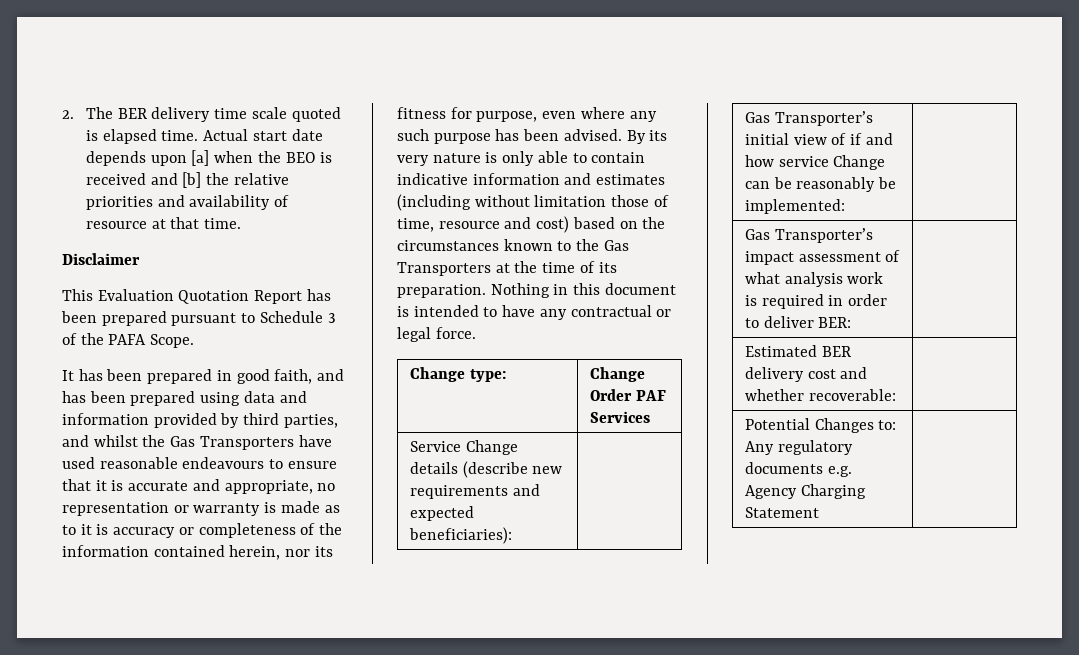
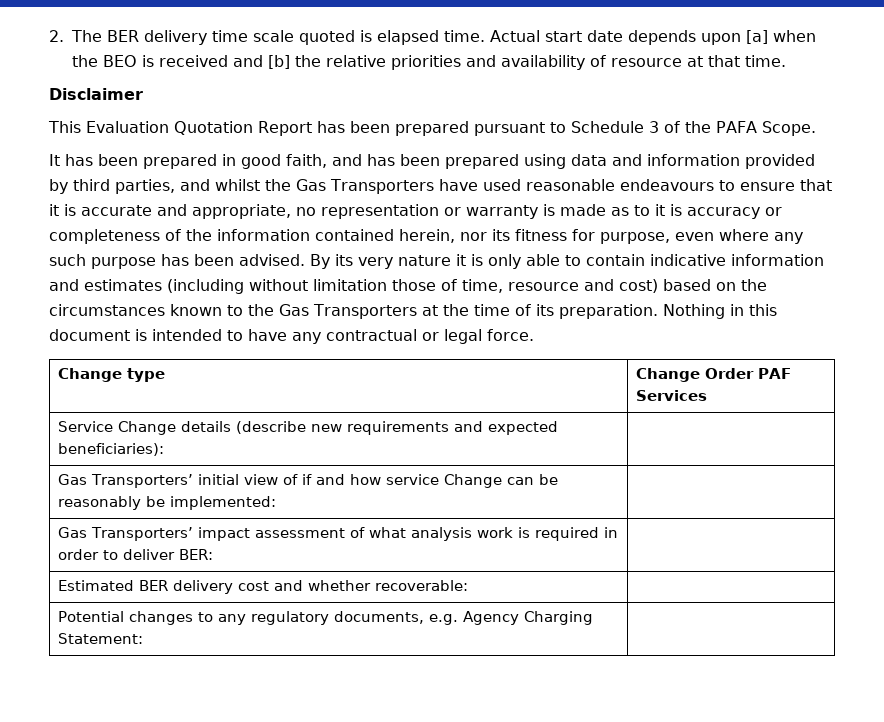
(481, 158) none -> [456,254,466,266] it
[469,369,506,382] type: -> [127,368,166,382] type
[774,111,873,126] Transporter’s -> [91,474,194,488] Transporters’
[774,228,873,243] Transporter’s -> [91,527,194,541] Transporters’
[814,418,897,433] [744,440,853,455] [744,462,823,474] Changes to: Any regulatory documents -> [129,611,425,625] changes to any regulatory documents,
[744,507,819,518] Statement -> [58,633,144,644] Statement:

